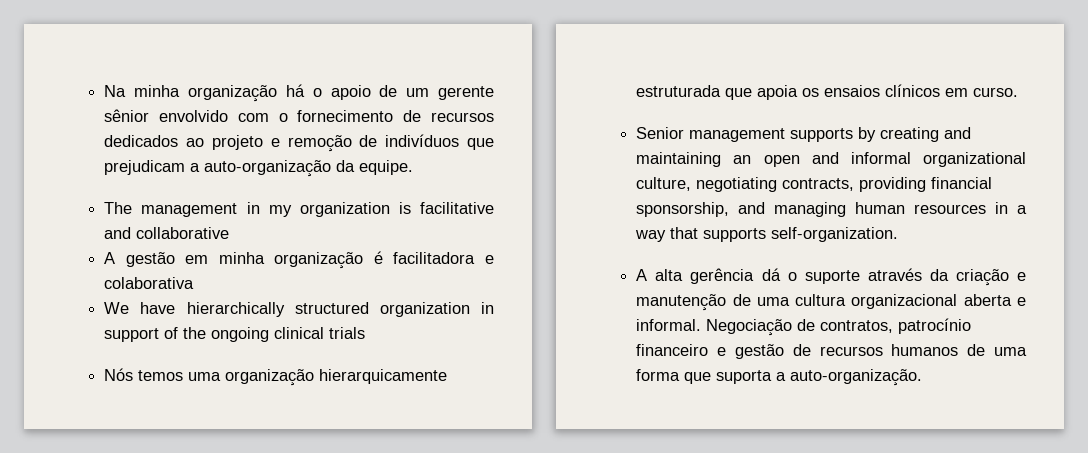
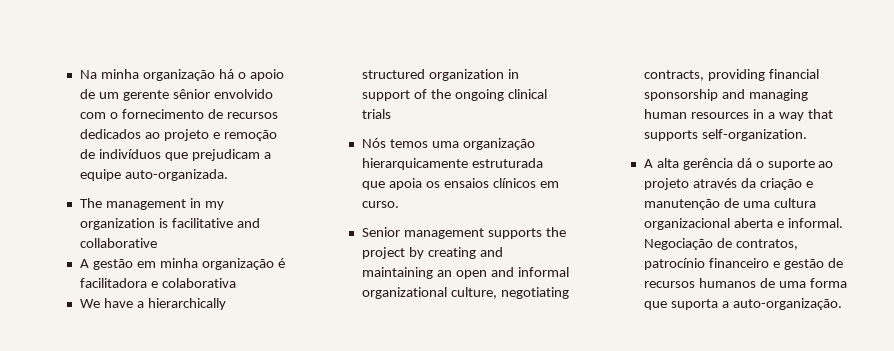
[204,160,414,177] auto-organização da equipe. -> [79,169,228,181] equipe auto-organizada.
(176, 308) none -> [136,301,144,308] a
(854, 135) none -> [545,227,566,237] [361,247,405,259] the project
[636,202,730,217] sponsorship, -> [643,89,718,101] sponsorship
(860, 277) none -> [818,161,834,168] [643,178,689,190] ao projeto

